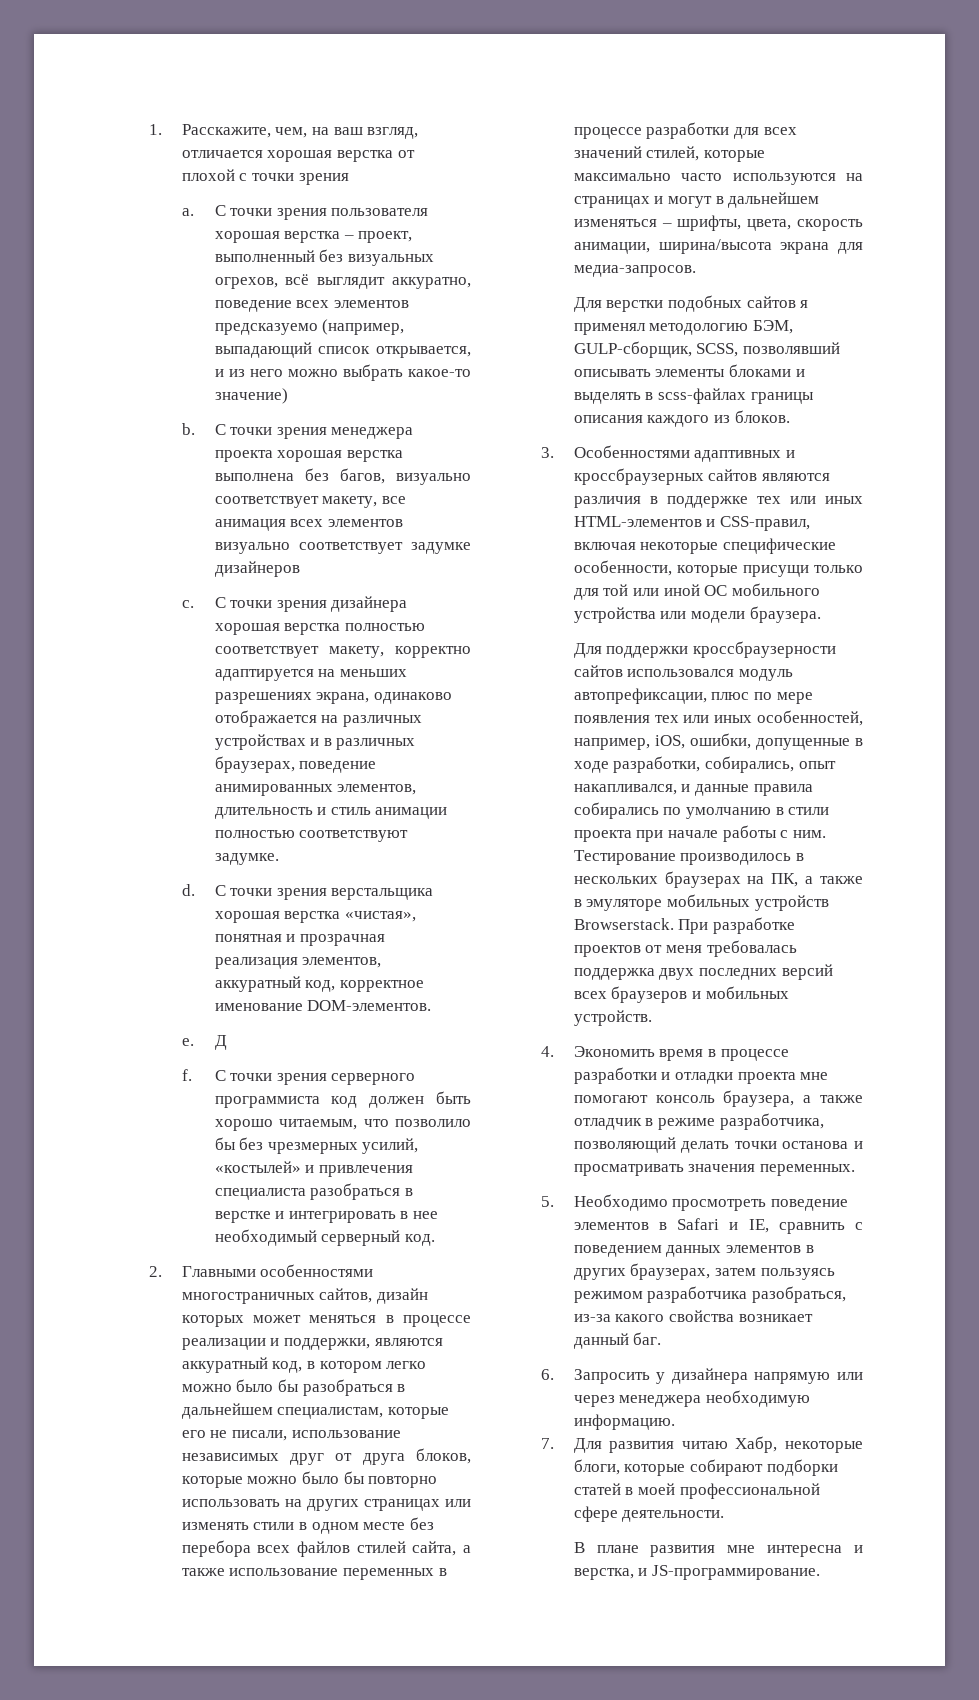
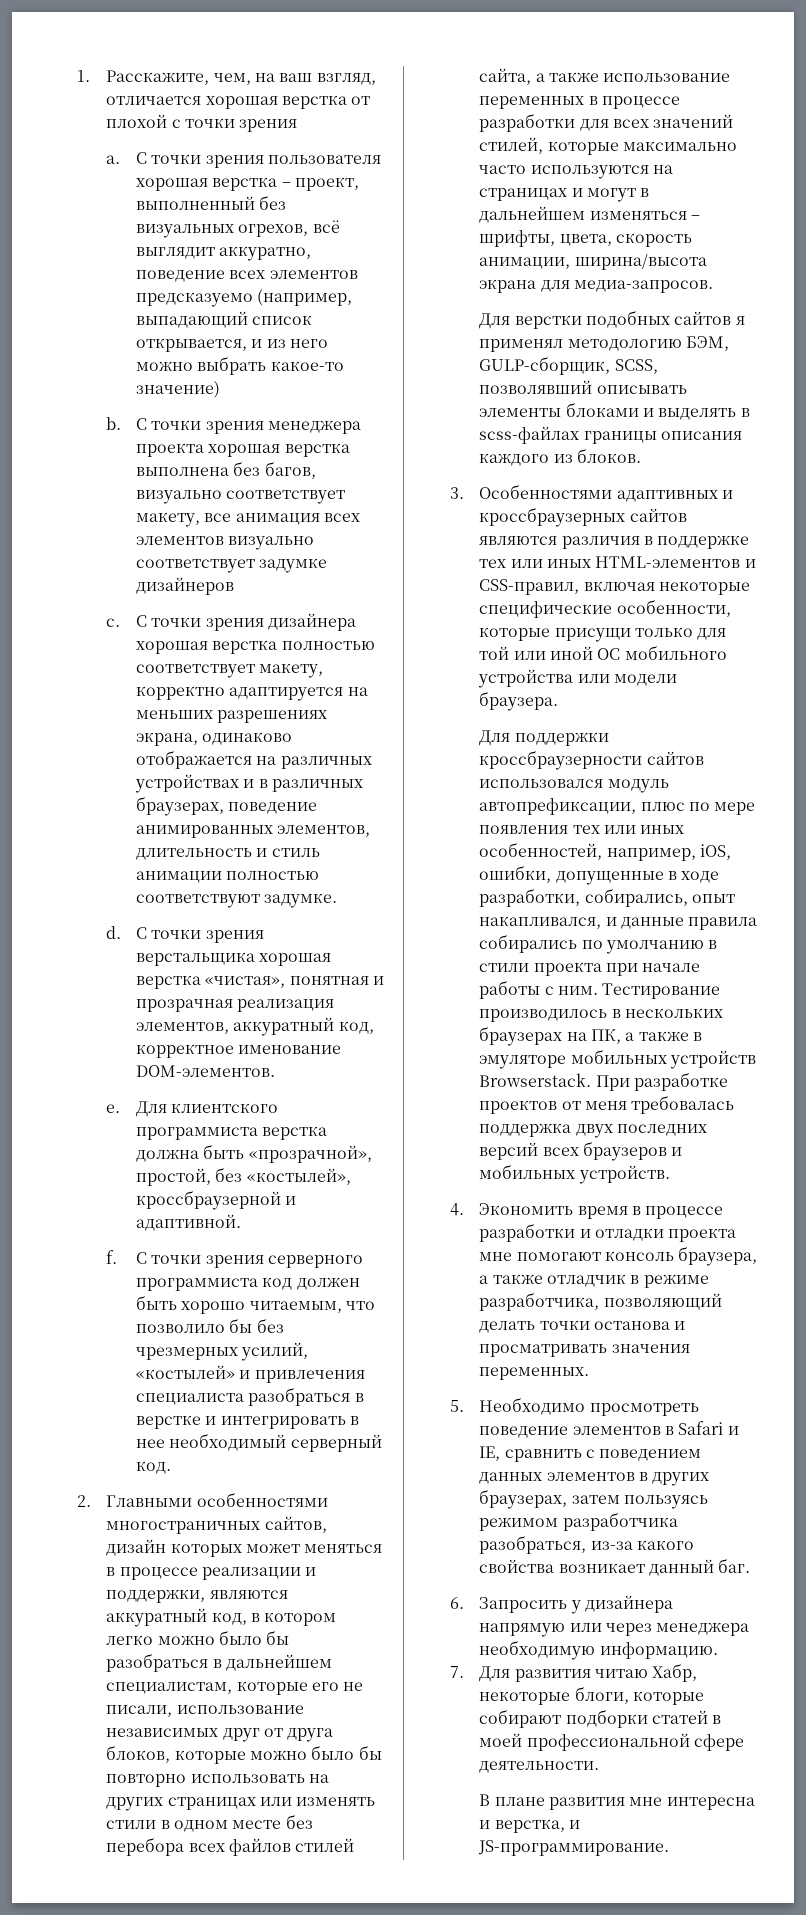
[214,1035,227,1050] Д -> [136,1101,279,1117] [136,1126,328,1140] [136,1144,372,1163] [136,1167,351,1186] [136,1190,297,1210] [136,1214,242,1231] Для клиентского программиста верстка должна быть «прозрачной», простой, без «костылей», кроссбраузерной и адаптивной.

